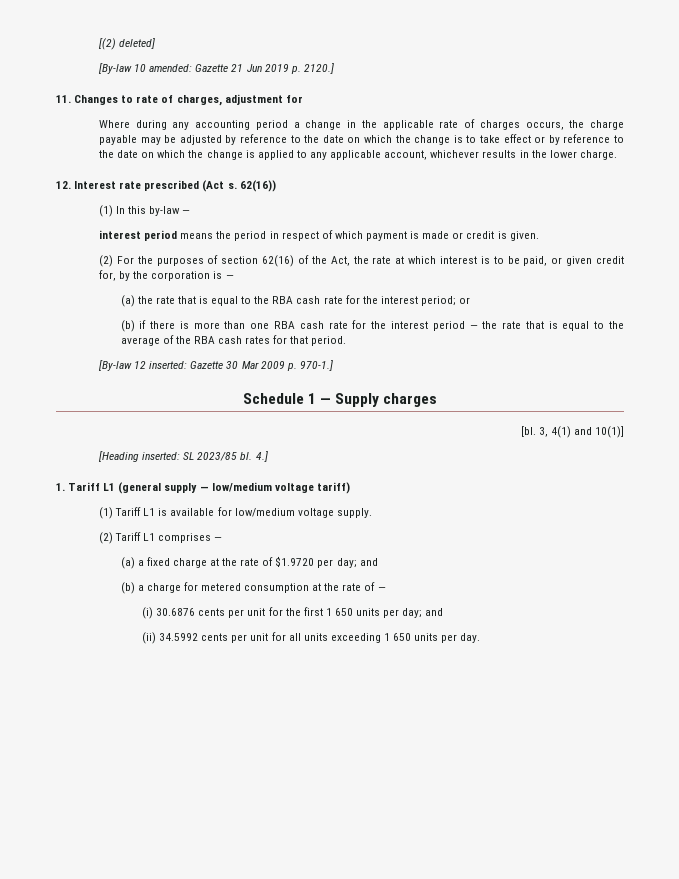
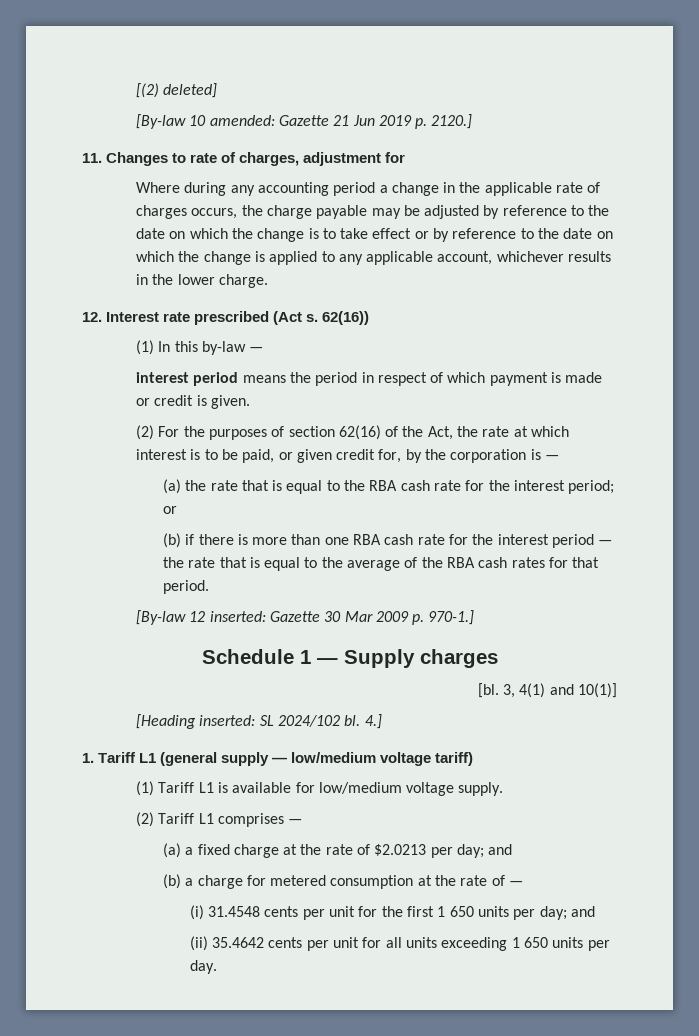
[197,452,238,461] 2023/85 -> [277,715,340,727] 2024/102
[275,556,315,567] $1.9720 -> [374,844,427,856] $2.0213
[156,608,196,616] 30.6876 -> [208,906,261,917] 31.4548
[159,633,199,641] 34.5992 -> [212,937,265,948] 35.4642

